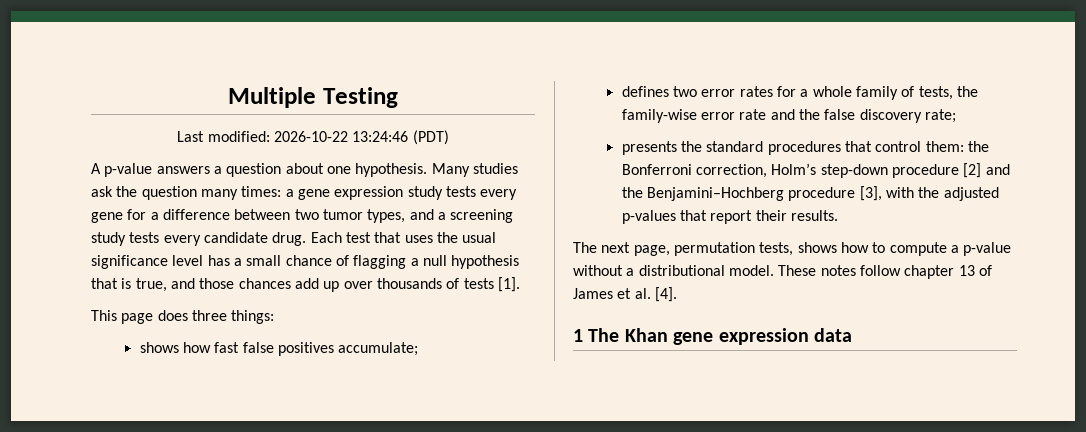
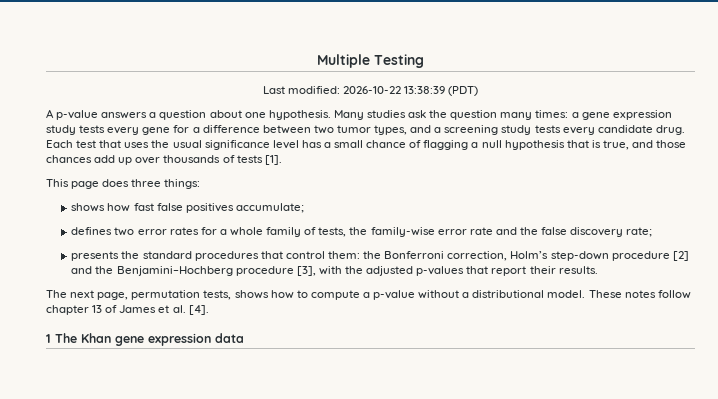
[352,131,409,142] 13:24:46 -> [404,86,446,94] 13:38:39

